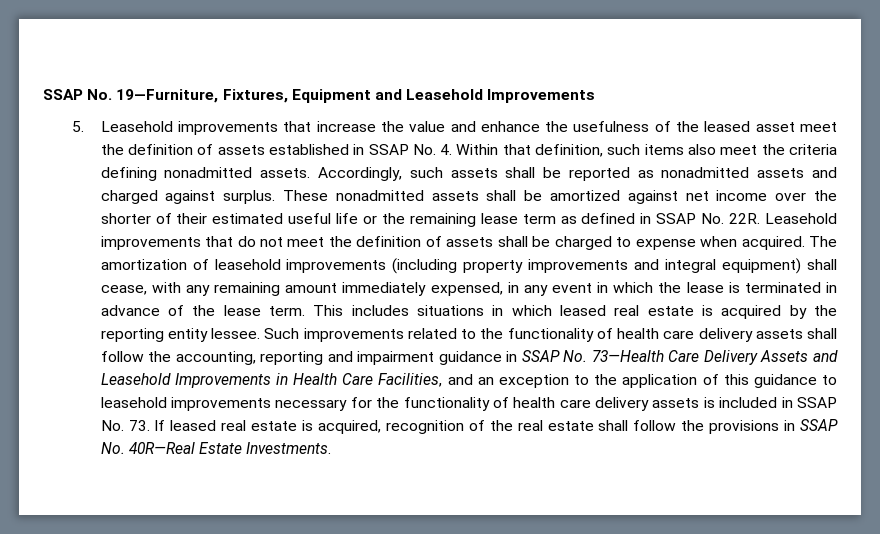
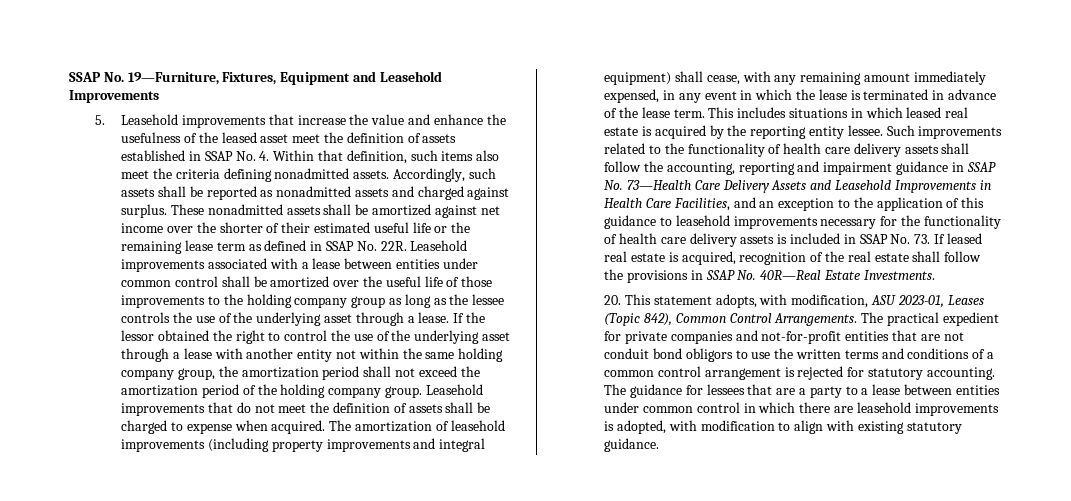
(201, 243) none -> [208,258,478,269] [121,276,493,288] [121,294,505,308] [121,312,485,326] [121,330,510,344] [121,348,504,362] [121,366,480,380] [121,384,483,398] [121,403,206,416] associated with a lease between entities under common control shall be amortized over the useful life of those improvements to the holding company group as long as the lessee controls the use of the underlying asset through a lease. If the lessor obtained the right to control the use of the underlying asset through a lease with another entity not within the same holding company group, the amortization period shall not exceed the amortization period of the holding company group. Leasehold improvements
(332, 448) none -> [604,294,984,308] [604,312,999,326] [604,330,964,344] [604,348,994,362] [604,366,995,380] [604,384,1000,398] [604,402,999,416] [604,420,962,434] [604,438,660,452] // 20. This statement adopts, with modification, ASU 2023-01, Leases (Topic 842), Common Control Arrangements. The practical expedient for private companies and not-for-profit entities that are not conduit bond obligors to use the written terms and conditions of a common control arrangement is rejected for statutory accounting. The guidance for lessees that are a party to a lease between entities under common control in which there are leasehold improvements is adopted, with modification to align with existing statutory guidance.

